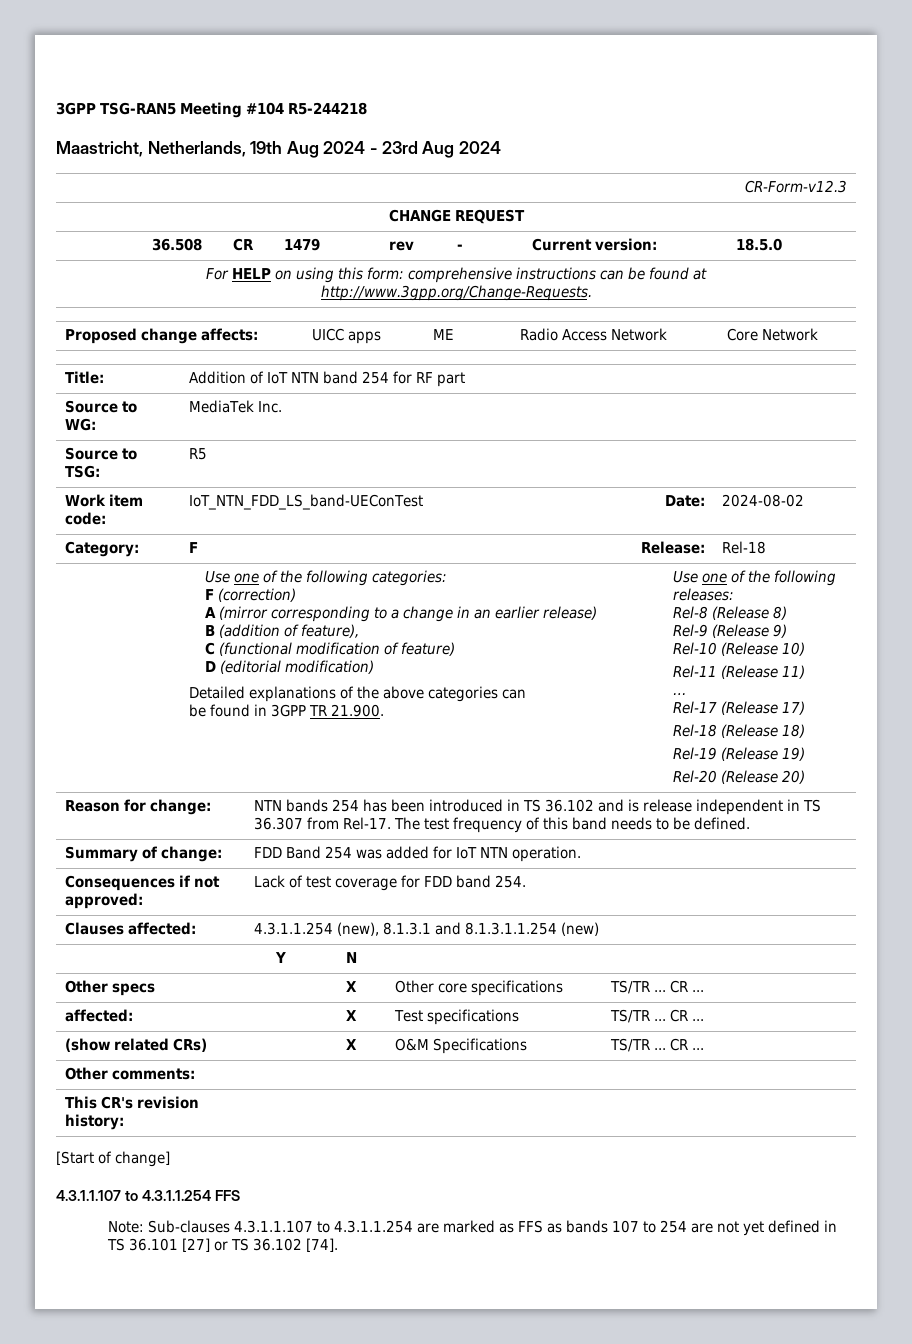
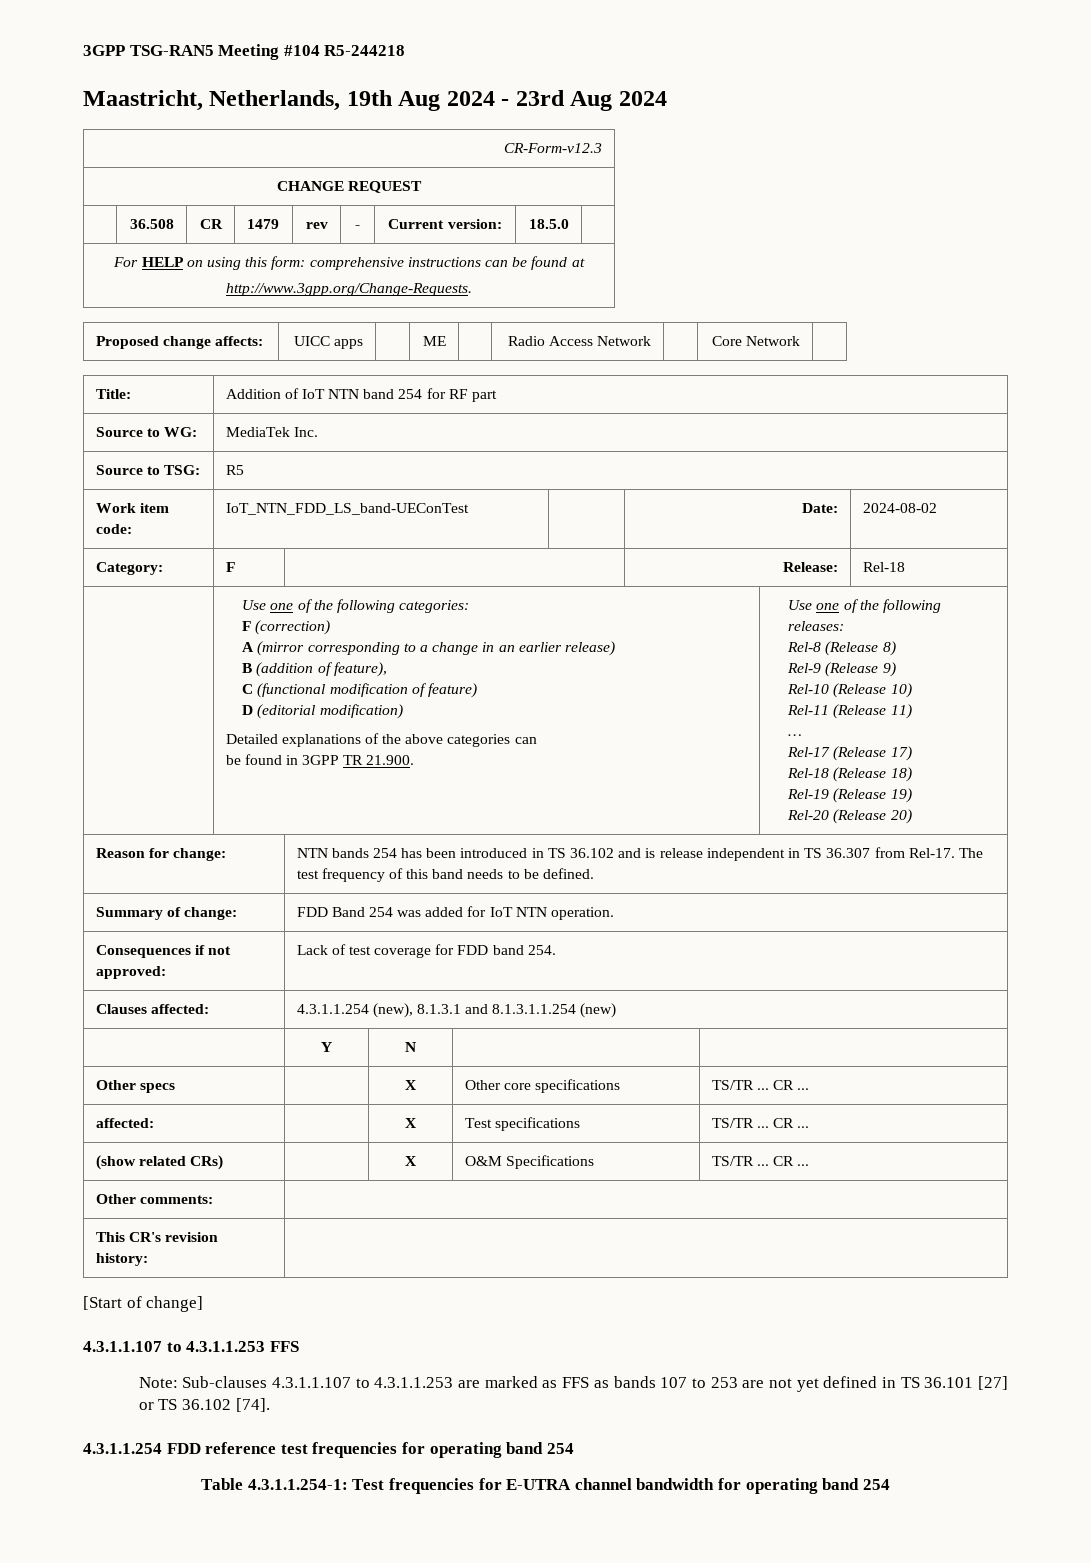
[141,1190,211,1201] 4.3.1.1.254 -> [186,1341,266,1352] 4.3.1.1.253
[334,1220,414,1233] 4.3.1.1.254 -> [374,1377,454,1388] 4.3.1.1.253
[660,1220,688,1233] 254 -> [710,1377,738,1388] 253
(339, 1245) none -> [83,1442,574,1458] [201,1478,890,1494] // 4.3.1.1.254 FDD reference test frequencies for operating band 254 // Table 4.3.1.1.254-1: Test frequencies for E-UTRA channel bandwidth for operating band 254

